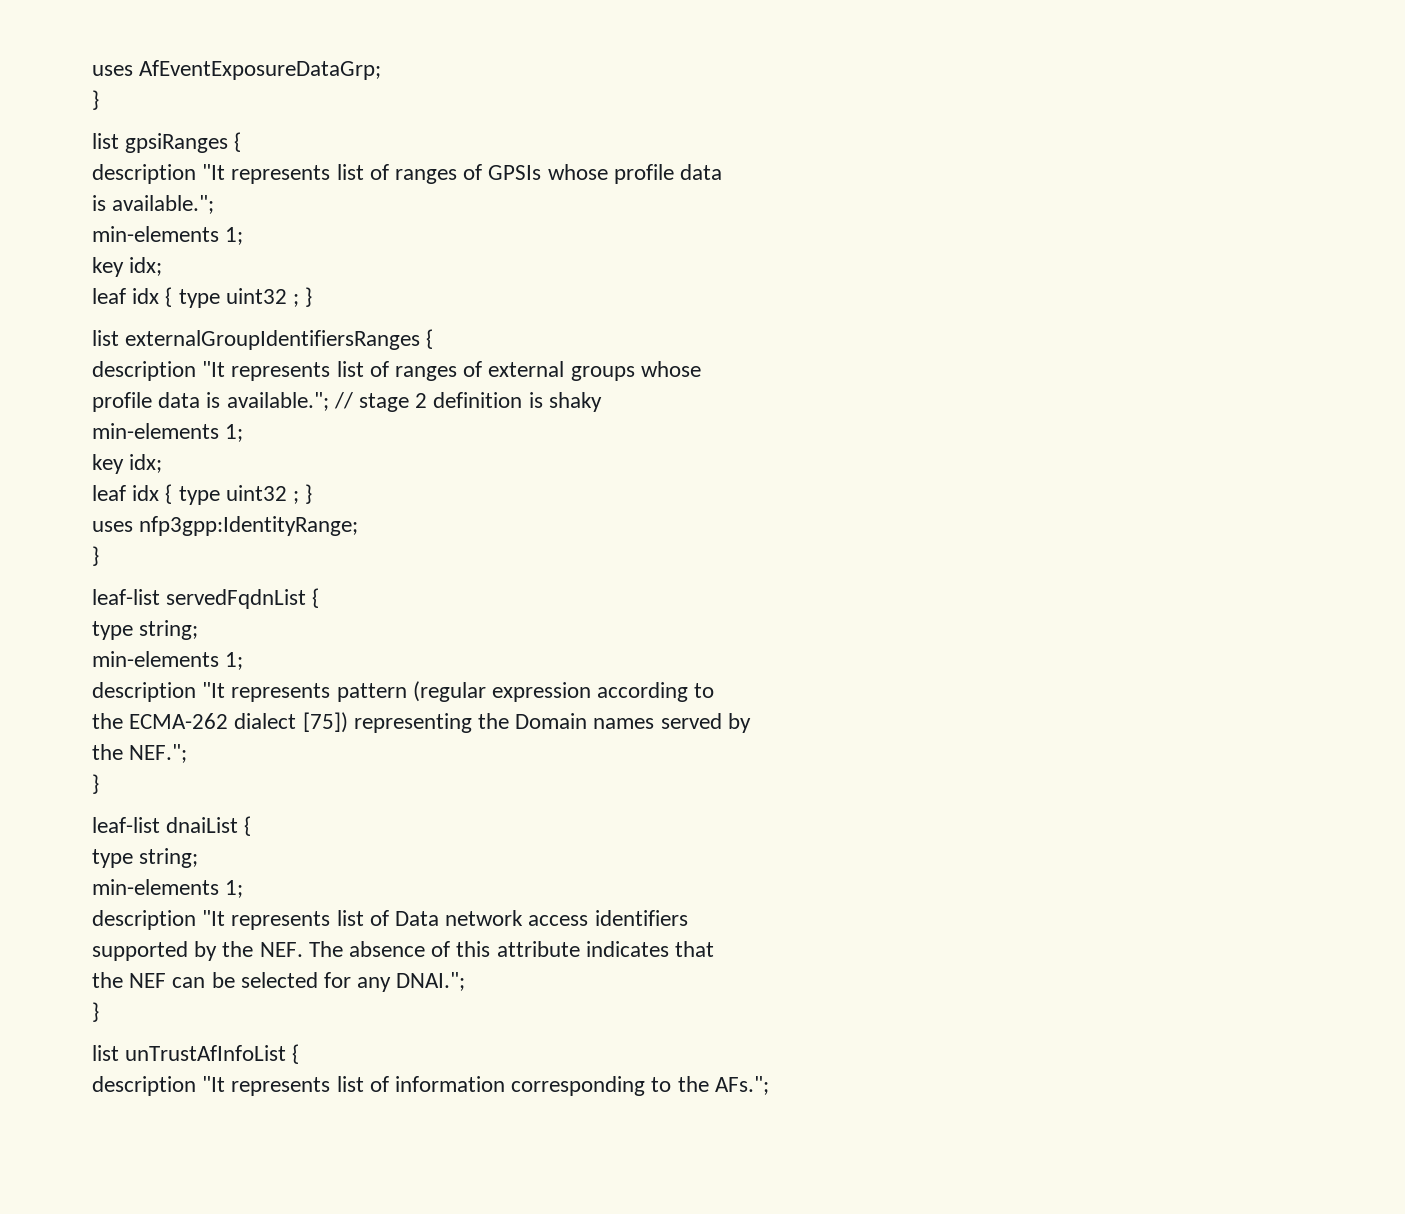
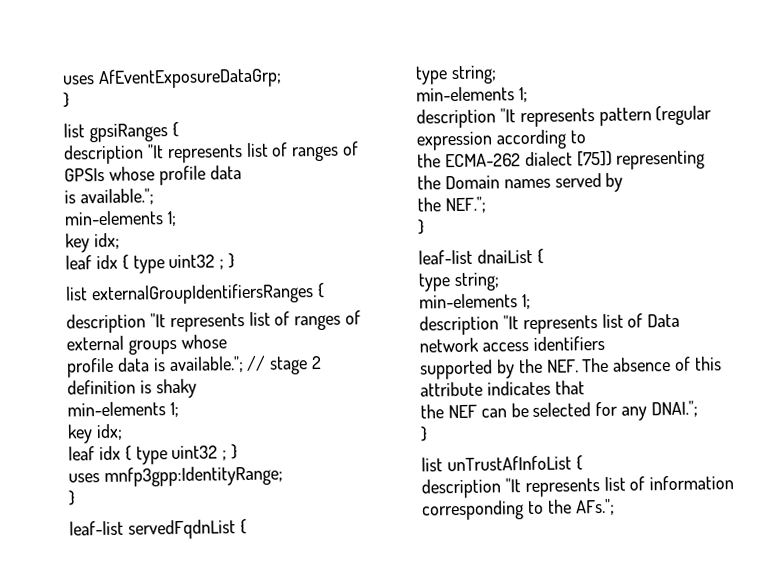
[139,516,359,536] nfp3gpp:IdentityRange; -> [103,465,283,488] mnfp3gpp:IdentityRange;

